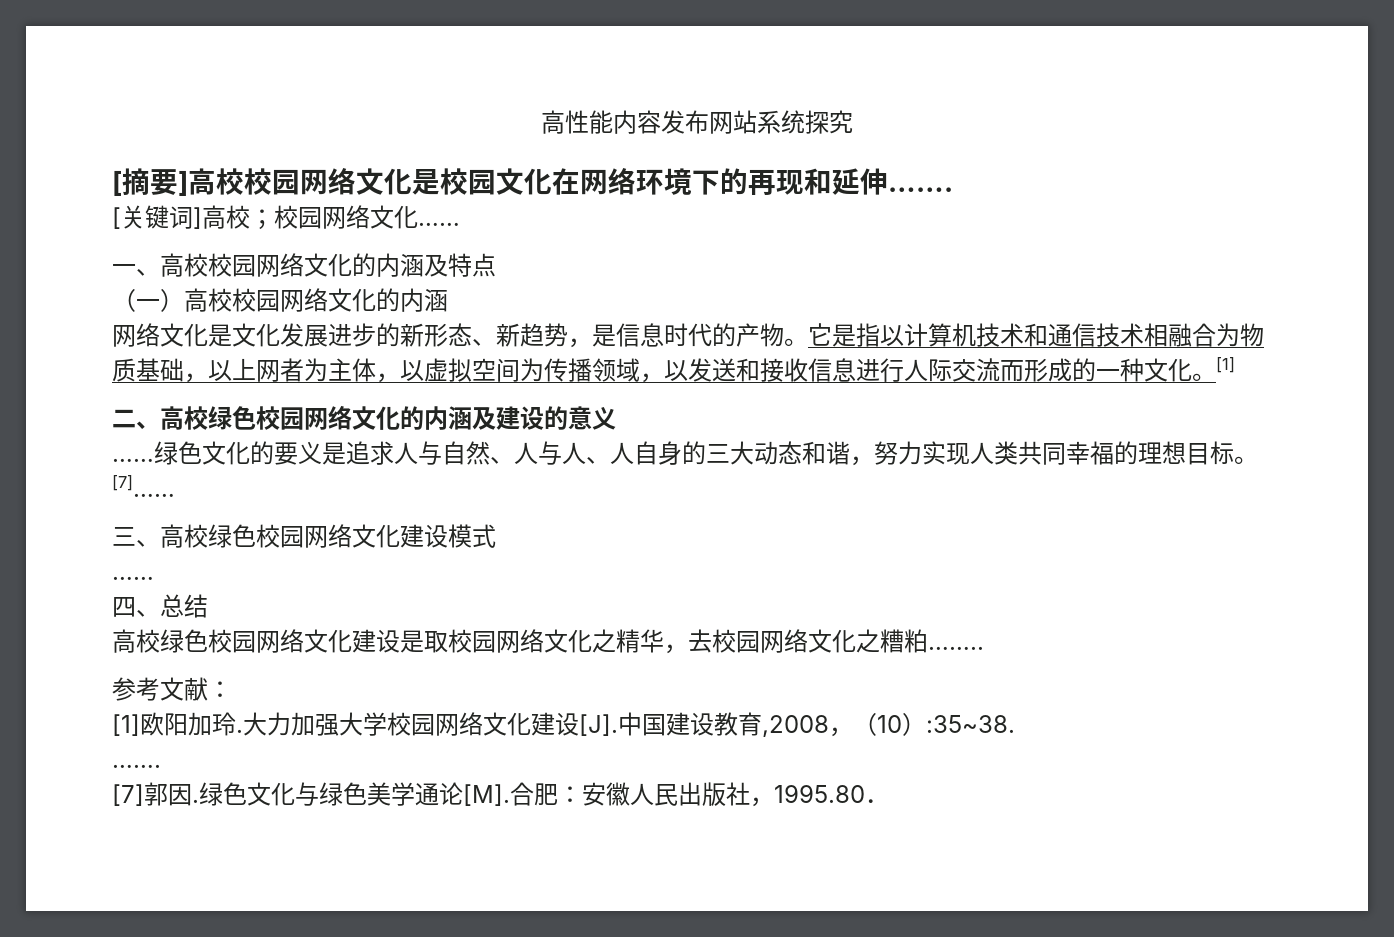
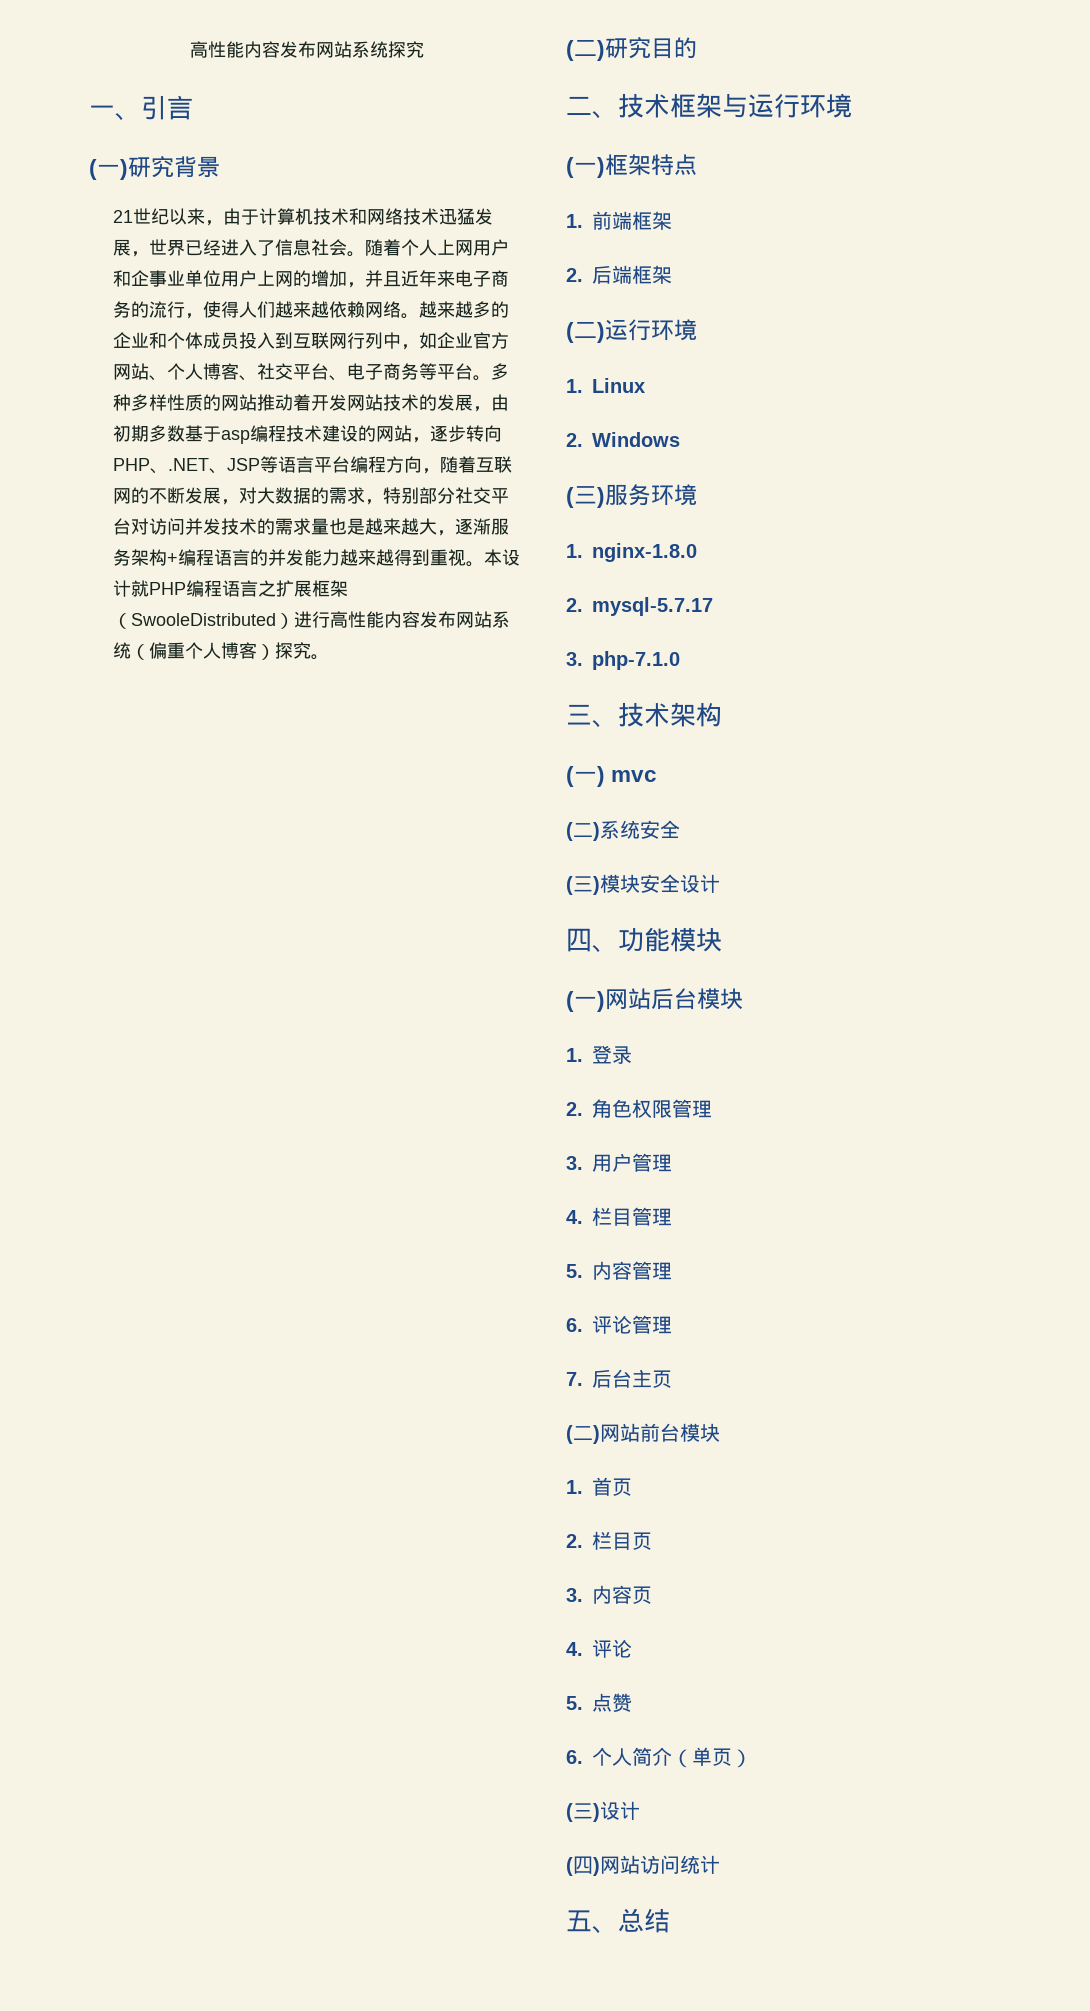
[112,168,953,196] [112,205,460,230] [112,253,496,277] [112,288,448,312] [112,323,1264,348] [112,358,1216,383] [1216,357,1235,373] [112,405,616,430] [112,441,1258,466] [112,475,175,497] [112,524,496,548] [112,576,154,580] [112,594,208,618] [112,629,984,654] [112,677,232,701] [112,712,1015,737] [112,764,161,768] [112,782,889,807] [摘要]高校校园网络文化是校园文化在网络环境下的再现和延伸……. // [关键词]高校；校园网络文化…… // 一、高校校园网络文化的内涵及特点 // （一）高校校园网络文化的内涵 // 网络文化是文化发展进步的新形态、新趋势，是信息时代的产物。它是指以计算机技术和通信技术相融合为物质基础，以上网者为主体，以虚拟空间为传播领域，以发送和接收信息进行人际交流而形成的一种文化。[1] // 二、高校绿色校园网络文化的内涵及建设的意义 // ……绿色文化的要义是追求人与自然、人与人、人自身的三大动态和谐，努力实现人类共同幸福的理想目标。[7]…… // 三、高校绿色校园网络文化建设模式 // …… // 四、总结 // 高校绿色校园网络文化建设是取校园网络文化之精华，去校园网络文化之糟粕…….. // 参考文献： // [1]欧阳加玲.大力加强大学校园网络文化建设[J].中国建设教育,2008，（10）:35~38. // ……. // [7]郭因.绿色文化与绿色美学通论[M].合肥：安徽人民出版社，1995.80． -> [89,95,193,121] [89,156,220,180] [112,208,493,226] [112,239,509,257] [112,270,509,288] [112,301,509,319] [112,332,509,350] [112,363,509,381] [112,394,509,412] [112,425,502,444] [112,456,512,474] [112,487,509,505] [112,518,509,536] [112,549,520,567] [112,580,348,597] [112,611,510,629] [112,642,329,660] [566,37,697,61] [566,93,852,119] [566,154,697,178] [566,211,672,230] [566,265,672,284] [566,319,697,343] [566,378,645,393] [566,432,680,447] [566,484,697,508] [566,543,697,562] [566,597,713,616] [566,651,680,670] [566,702,722,728] [566,766,658,787] [566,820,680,841] [566,874,720,895] [566,927,722,953] [566,988,743,1012] [566,1045,632,1064] [566,1099,712,1118] [566,1153,672,1172] [566,1207,672,1226] [566,1261,672,1280] [566,1315,672,1334] [566,1369,672,1388] [566,1423,720,1444] [566,1477,632,1496] [566,1531,652,1550] [566,1585,652,1604] [566,1639,632,1658] [566,1693,632,1713] [566,1747,752,1768] [566,1801,640,1822] [566,1855,720,1876] [566,1908,670,1934] 一、引言 // (一)研究背景 // 21世纪以来，由于计算机技术和网络技术迅猛发展，世界已经进入了信息社会。随着个人上网用户和企事业单位用户上网的增加，并且近年来电子商务的流行，使得人们越来越依赖网络。越来越多的企业和个体成员投入到互联网行列中，如企业官方网站、个人博客、社交平台、电子商务等平台。多种多样性质的网站推动着开发网站技术的发展，由初期多数基于asp编程技术建设的网站，逐步转向PHP、.NET、JSP等语言平台编程方向，随着互联网的不断发展，对大数据的需求，特别部分社交平台对访问并发技术的需求量也是越来越大，逐渐服务架构+编程语言的并发能力越来越得到重视。本设计就PHP编程语言之扩展框架（SwooleDistributed）进行高性能内容发布网站系统（偏重个人博客）探究。 // (二)研究目的 // 二、技术框架与运行环境 // (一)框架特点 // 1.前端框架 // 2.后端框架 // (二)运行环境 // 1. Linux // 2. Windows // (三)服务环境 // 1. nginx-1.8.0 // 2. mysql-5.7.17 // 3. php-7.1.0 // 三、技术架构 // (一) mvc // (二)系统安全 // (三)模块安全设计 // 四、功能模块 // (一)网站后台模块 // 1.登录 // 2.角色权限管理 // 3.用户管理 // 4.栏目管理 // 5.内容管理 // 6.评论管理 // 7.后台主页 // (二)网站前台模块 // 1.首页 // 2.栏目页 // 3.内容页 // 4.评论 // 5.点赞 // 6.个人简介（单页） // (三)设计 // (四)网站访问统计 // 五、总结

